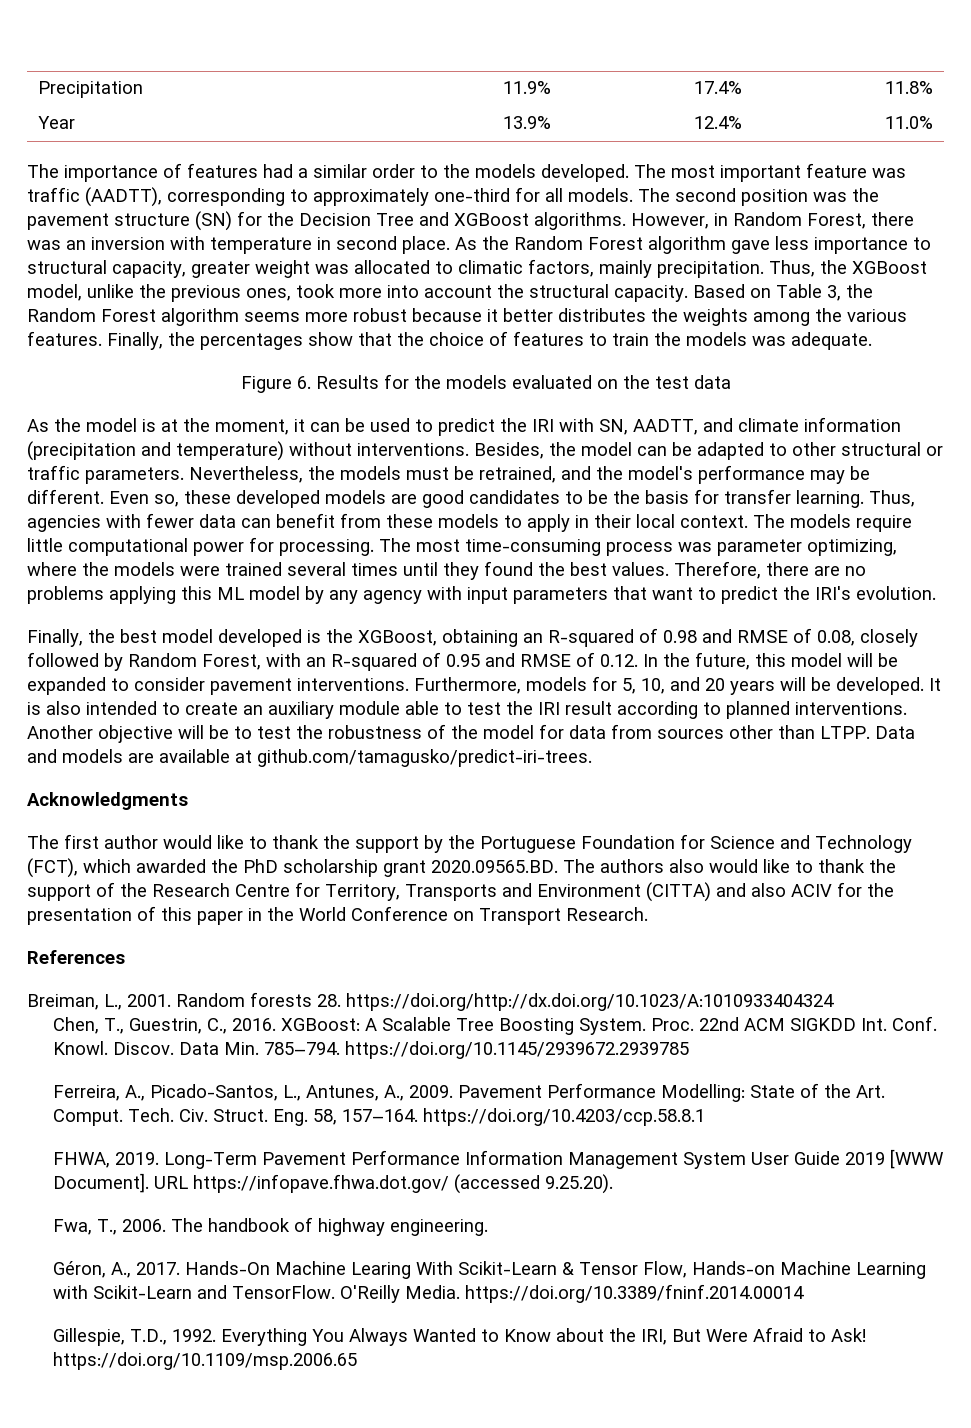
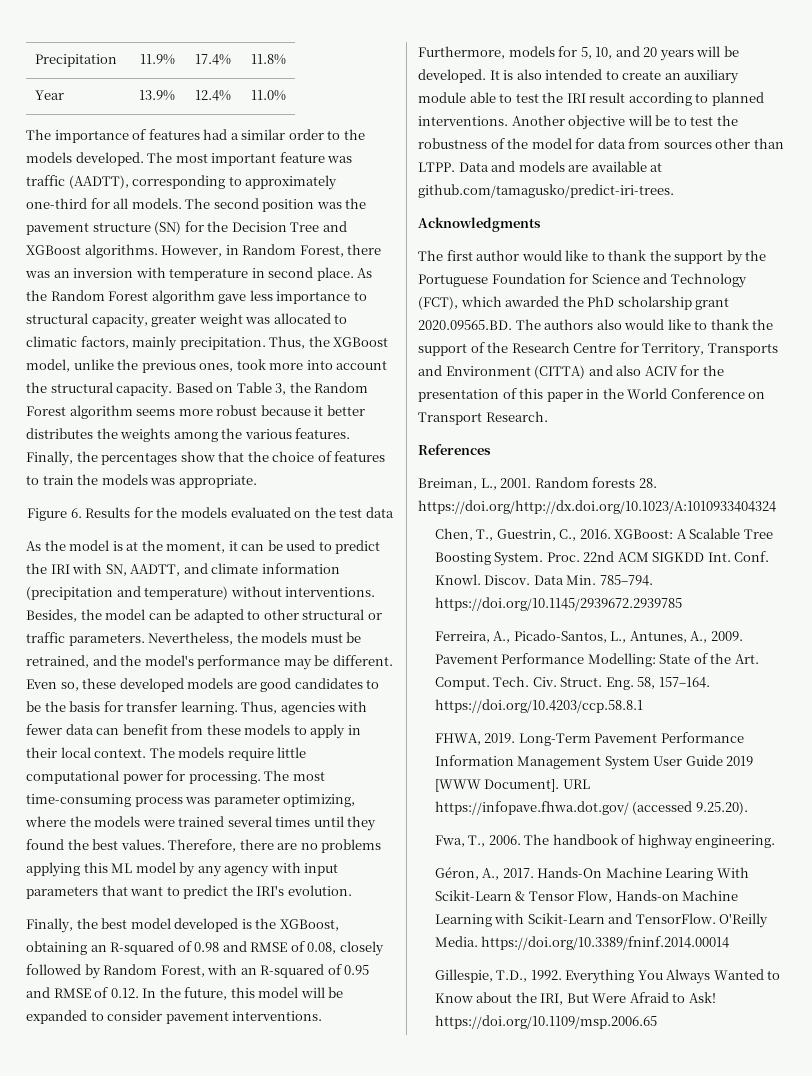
[791,332,872,350] adequate. -> [178,475,257,488] appropriate.

